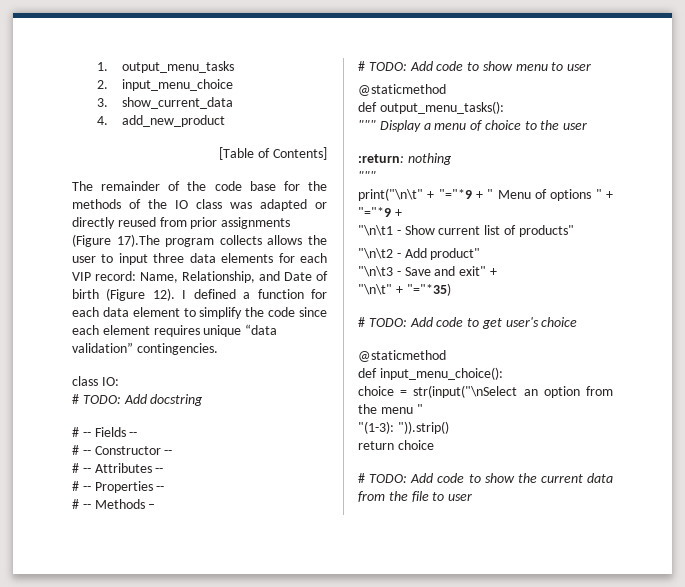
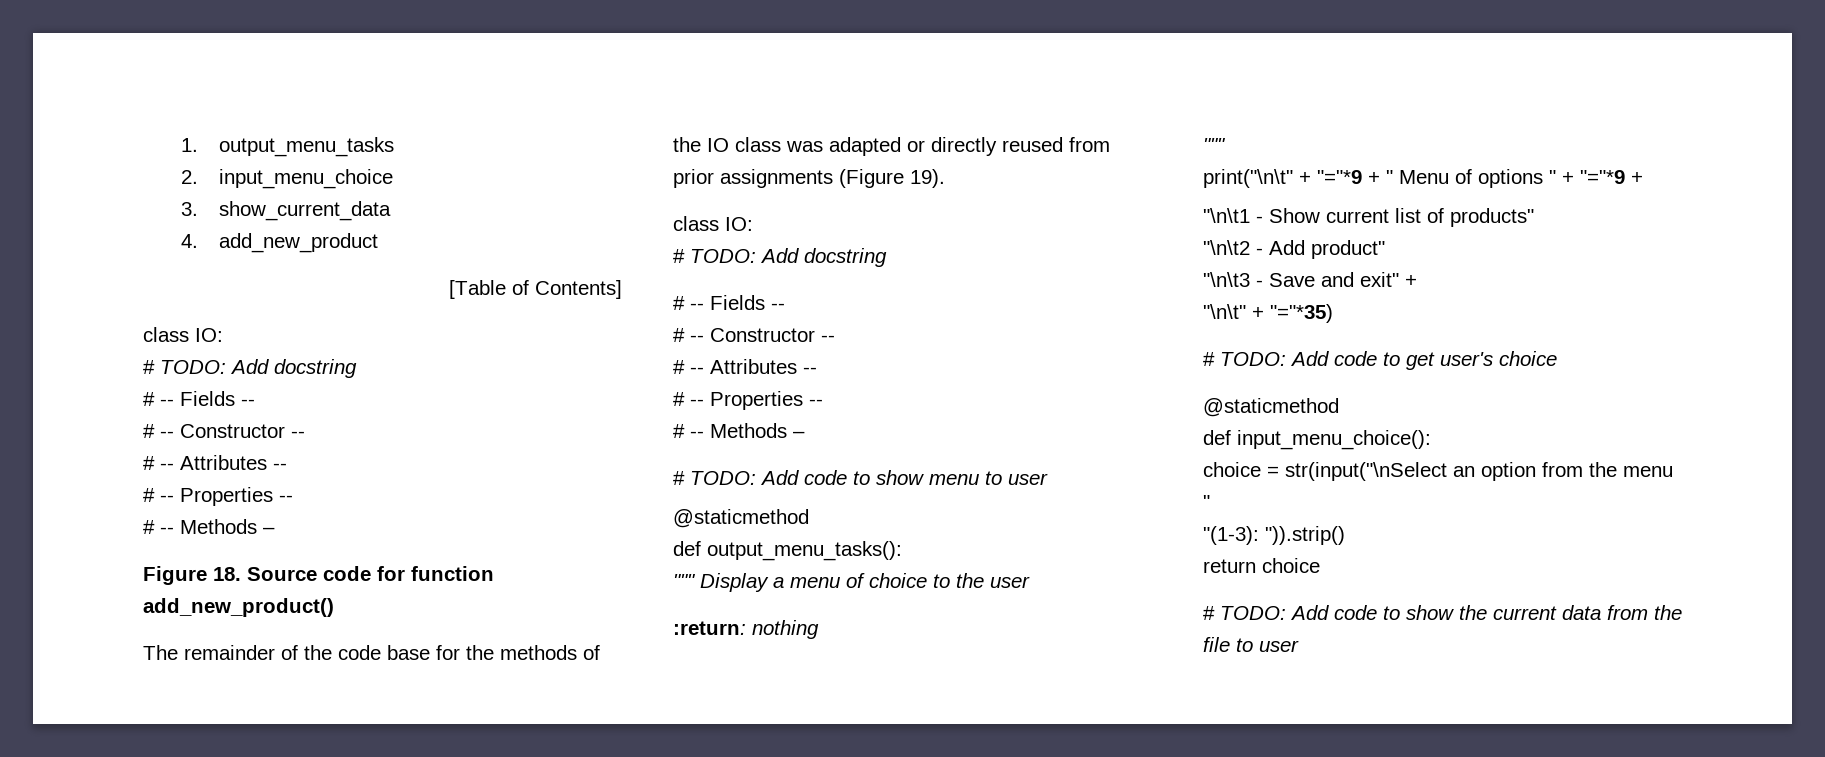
(327, 153) none -> [143,327,223,342] [143,359,357,378] [143,391,255,406] [143,424,305,438] [143,455,287,470] [143,487,293,506] [143,519,275,534] [143,566,494,585] [143,598,334,617] // class IO: // # TODO: Add docstring // # -- Fields -- // # -- Constructor -- // # -- Attributes -- // # -- Properties -- // # -- Methods – // Figure 18. Source code for function add_new_product()
[116,234,327,247] [72,253,327,265] [72,271,328,283] [72,288,327,301] [72,307,327,319] [72,324,278,337] [72,342,218,355] 17).The program collects allows the user to input three data elements for each VIP record: Name, Relationship, and Date of birth (Figure 12). I defined a function for each data element to simplify the code since each element requires unique “data validation” contingencies. -> [910,169,945,188] 19).

